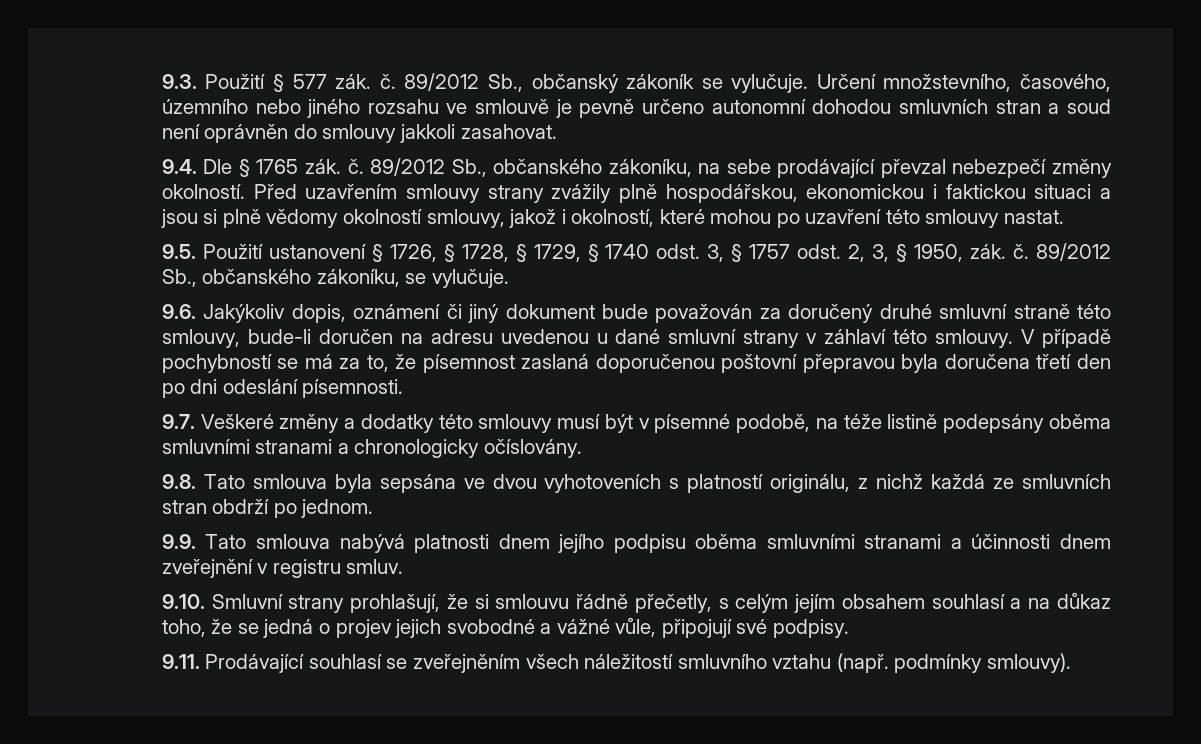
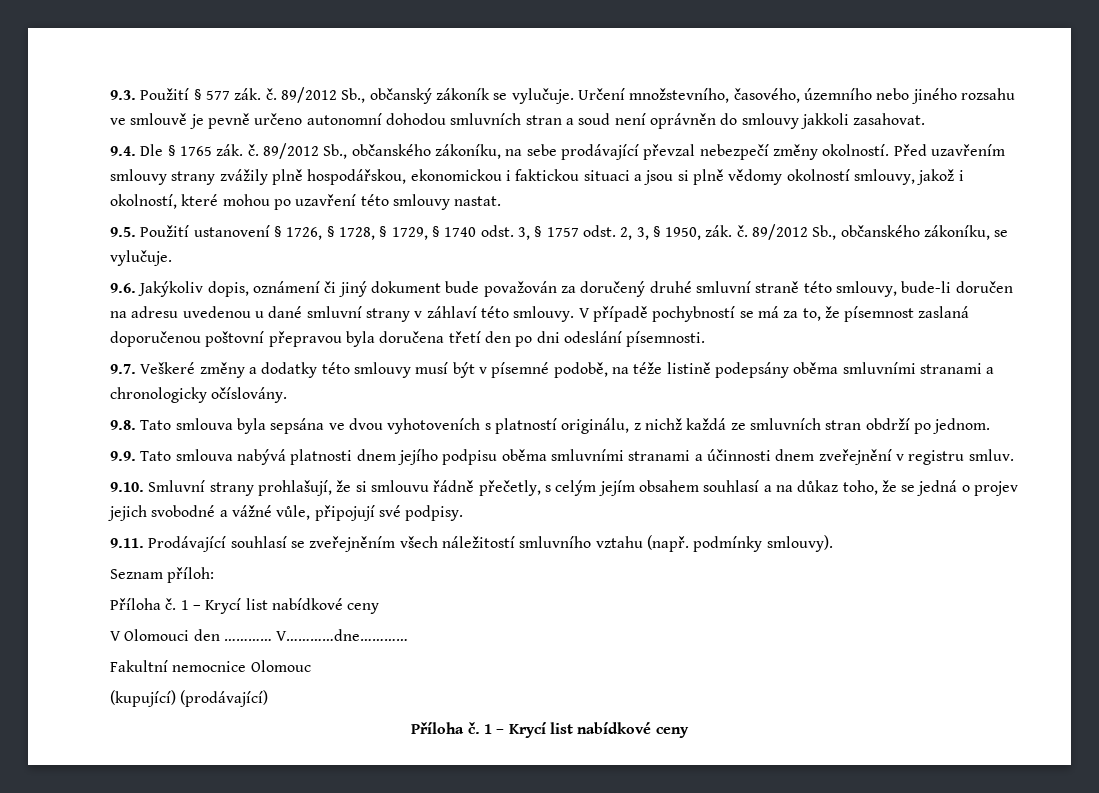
(1071, 663) none -> [110,567,215,583] [110,598,380,614] [110,629,409,641] [110,660,311,672] [110,690,269,707] [411,722,689,738] // Seznam příloh: // Příloha č. 1 – Krycí list nabídkové ceny // V Olomouci den ………… V…………dne………… // Fakultní nemocnice Olomouc // (kupující) (prodávající) // Příloha č. 1 – Krycí list nabídkové ceny

